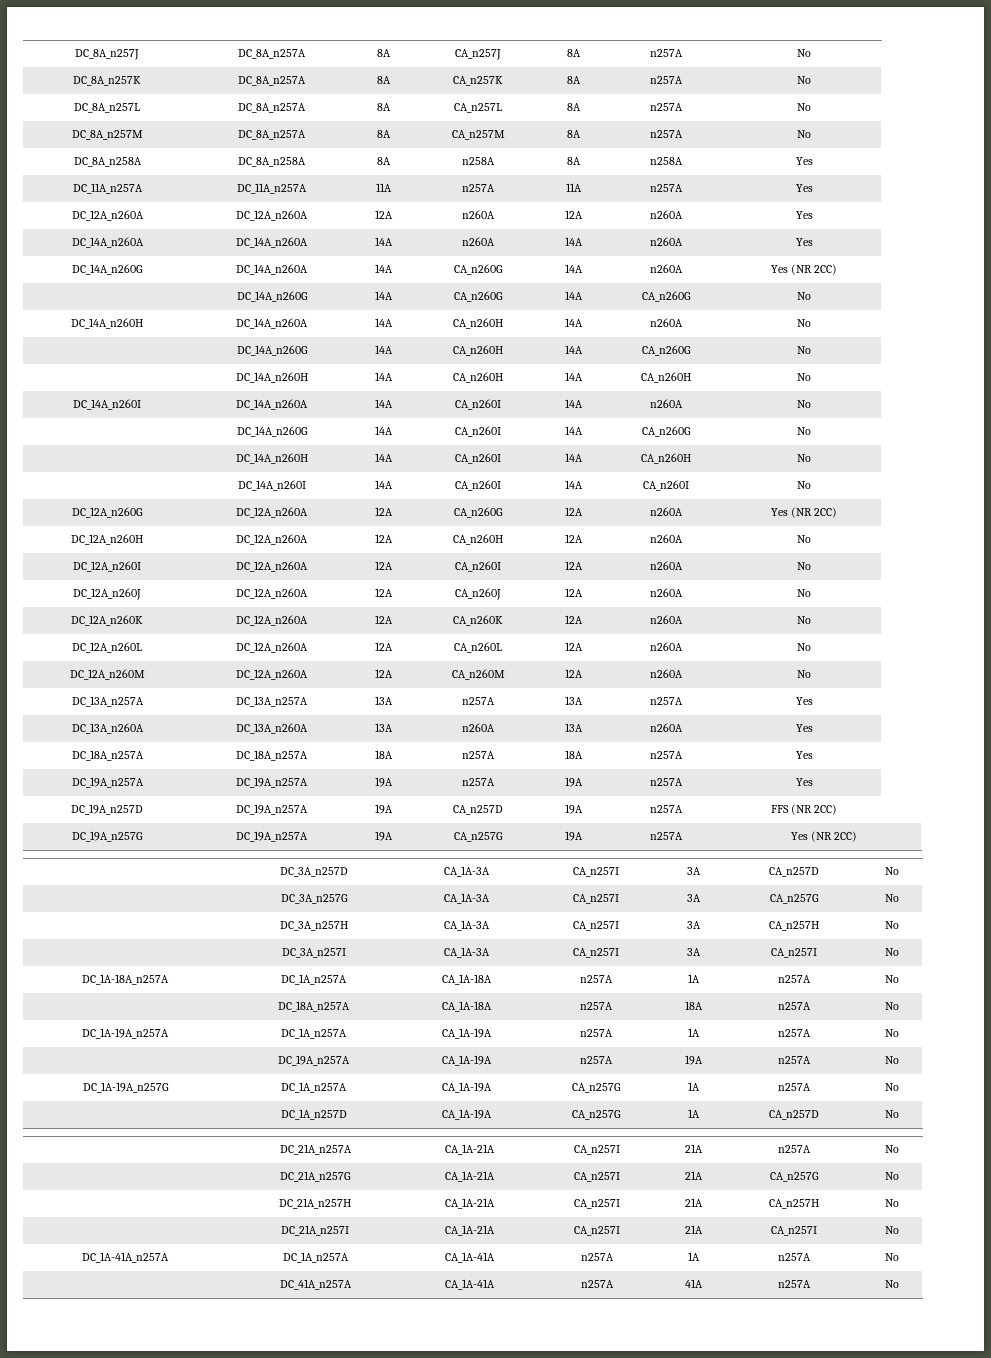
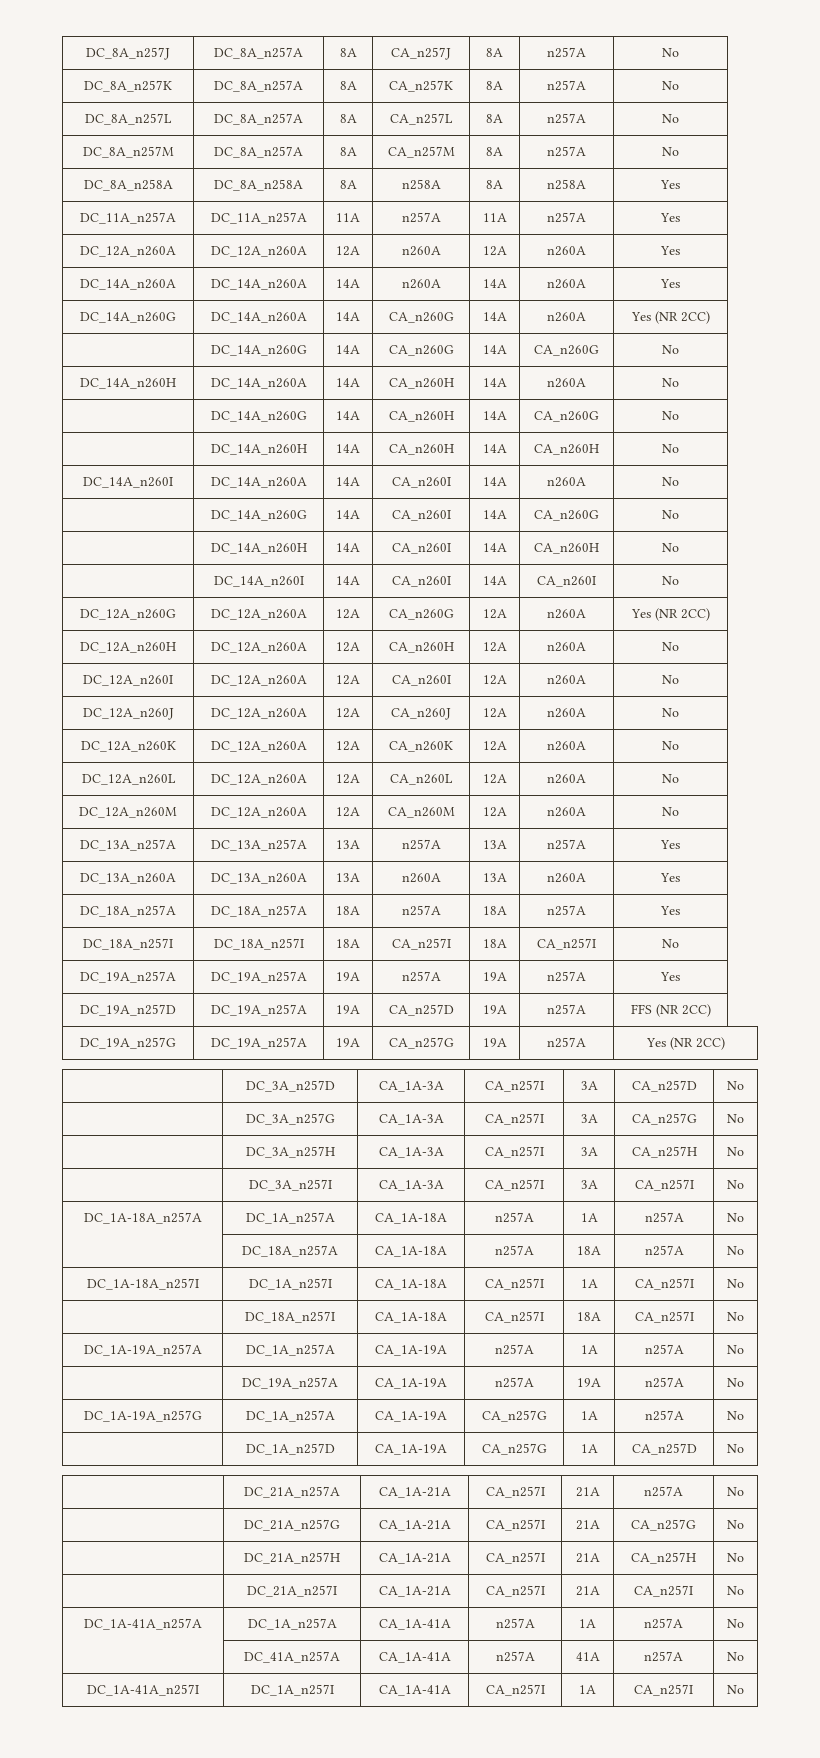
(813, 755) none -> [83,938,173,950] [213,938,304,950] [336,939,360,948] [391,938,451,950] [482,939,507,948] [537,938,596,950] [662,939,679,948] // DC_18A_n257I | DC_18A_n257I | 18A | CA_n257I | 18A | CA_n257I | No
(899, 1006) none -> [86,1278,199,1290] [248,1278,332,1290] [375,1279,447,1290] [484,1278,544,1290] [580,1279,598,1288] [634,1278,694,1290] [727,1279,744,1288] [245,1311,335,1323] [375,1312,447,1323] [484,1311,544,1323] [577,1312,601,1321] [634,1311,694,1323] [727,1312,744,1321] // DC_1A-18A_n257I | DC_1A_n257I | CA_1A-18A | CA_n257I | 1A | CA_n257I | No // | DC_18A_n257I | CA_1A-18A | CA_n257I | 18A | CA_n257I | No
(899, 1284) none -> [87,1684,199,1696] [250,1684,334,1696] [378,1685,451,1696] [485,1684,545,1696] [579,1685,596,1694] [634,1684,693,1696] [727,1685,744,1694] // DC_1A-41A_n257I | DC_1A_n257I | CA_1A-41A | CA_n257I | 1A | CA_n257I | No

